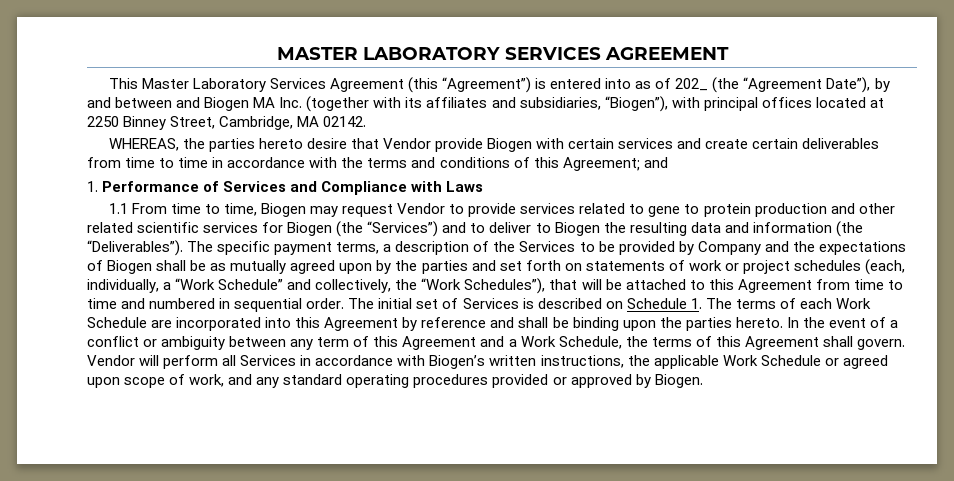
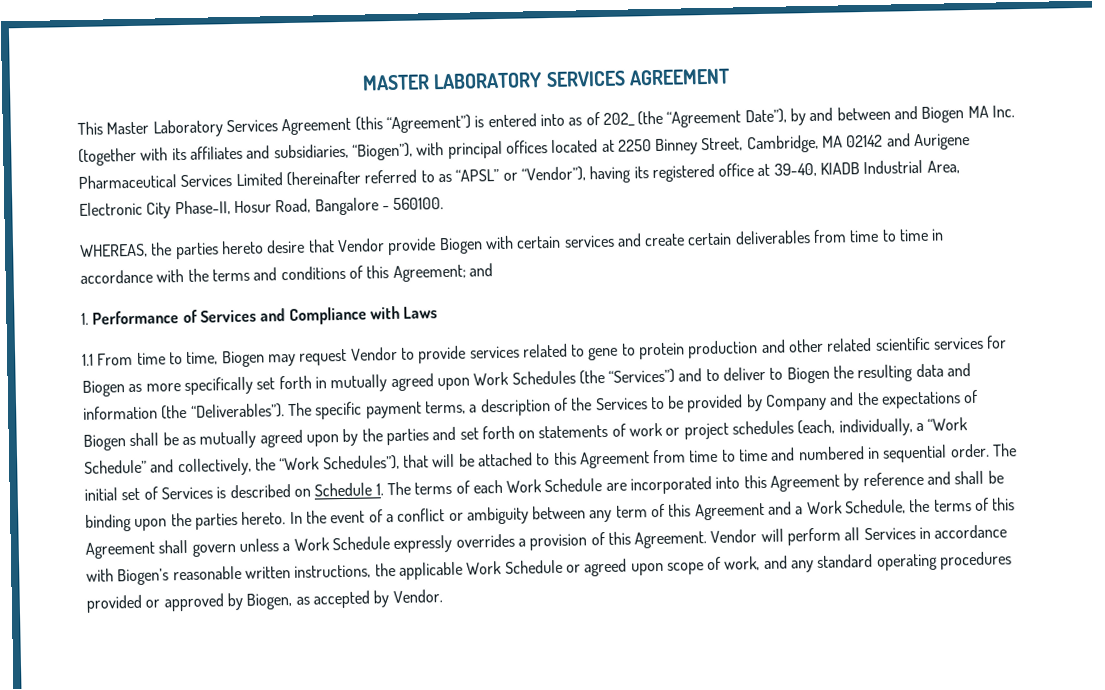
[323,116,367,127] 02142. -> [846,133,971,151] [78,159,960,189] [79,197,445,219] 02142 and Aurigene Pharmaceutical Services Limited (hereinafter referred to as “APSL” or “Vendor”), having its registered office at 39-40, KIADB Industrial Area, Electronic City Phase-II, Hosur Road, Bangalore - 560100.
(333, 229) none -> [128,370,576,396] as more specifically set forth in mutually agreed upon Work Schedules
[856,339,905,350] govern. -> [191,531,708,557] govern unless a Work Schedule expressly overrides a provision of this Agreement.
(486, 362) none -> [172,565,242,581] reasonable
[654,374,703,388] Biogen. -> [246,589,443,610] Biogen, as accepted by Vendor.

